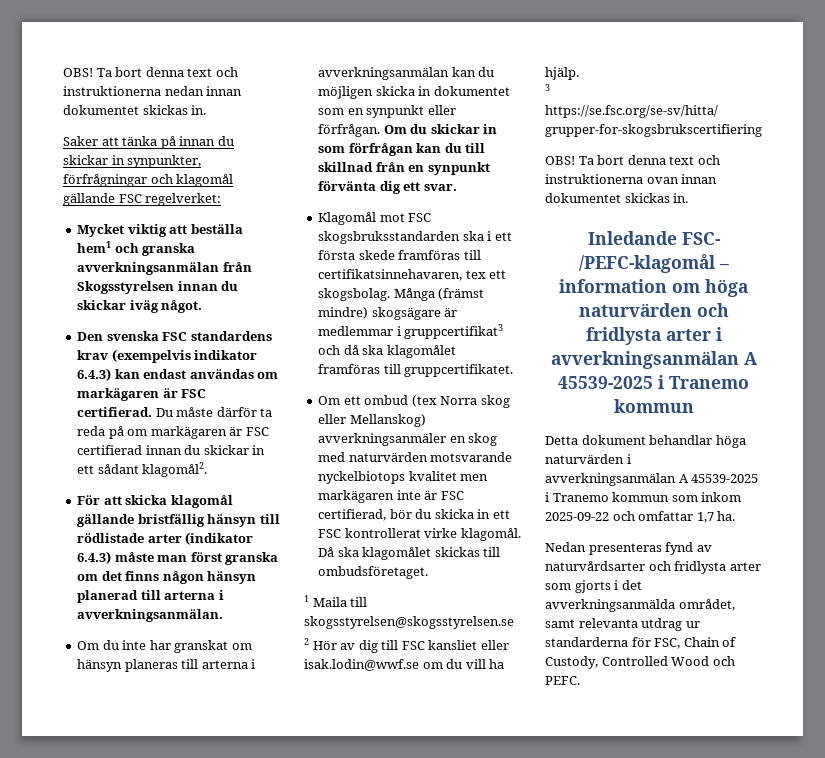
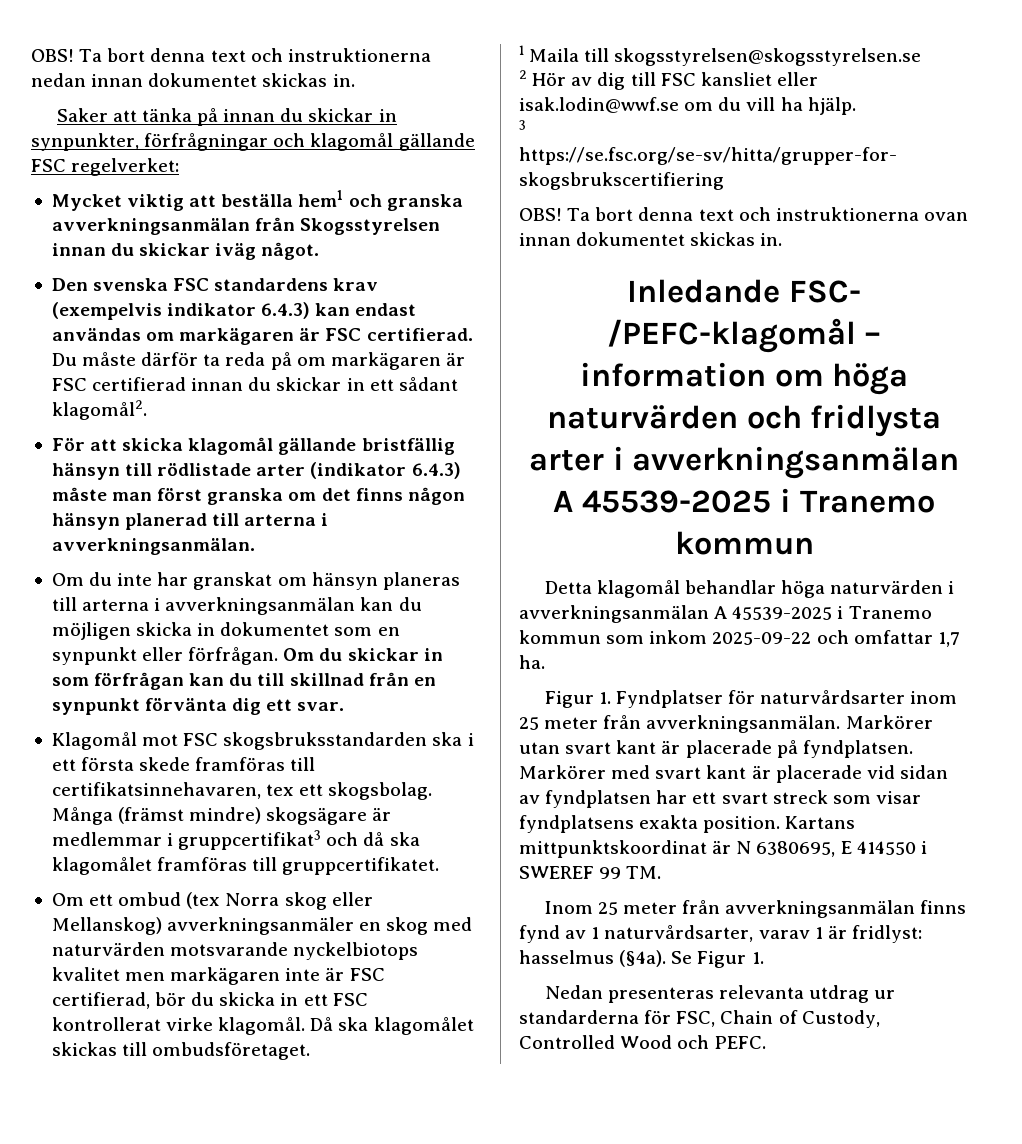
[581,435,646,445] dokument -> [596,580,680,598] klagomål
[545,542,712,555] [545,561,761,574] [545,580,642,593] [545,599,735,612] [545,619,575,628] Nedan presenteras fynd av naturvårdsarter och fridlysta arter som gjorts i det avverkningsanmälda området, samt -> [544,690,958,708] [519,715,933,733] [519,740,913,758] [519,765,948,783] [519,790,921,808] [519,815,856,833] [519,840,927,858] [519,866,662,879] [544,900,967,918] [519,925,922,943] [519,950,764,968] [544,985,714,1003] Figur 1. Fyndplatser för naturvårdsarter inom 25 meter från avverkningsanmälan. Markörer utan svart kant är placerade på fyndplatsen. Markörer med svart kant är placerade vid sidan av fyndplatsen har ett svart streck som visar fyndplatsens exakta position. Kartans mittpunktskoordinat är N 6380695, E 414550 i SWEREF 99 TM. // Inom 25 meter från avverkningsanmälan finns fynd av 1 naturvårdsarter, varav 1 är fridlyst: hasselmus (§4a). Se Figur 1. // Nedan presenteras

